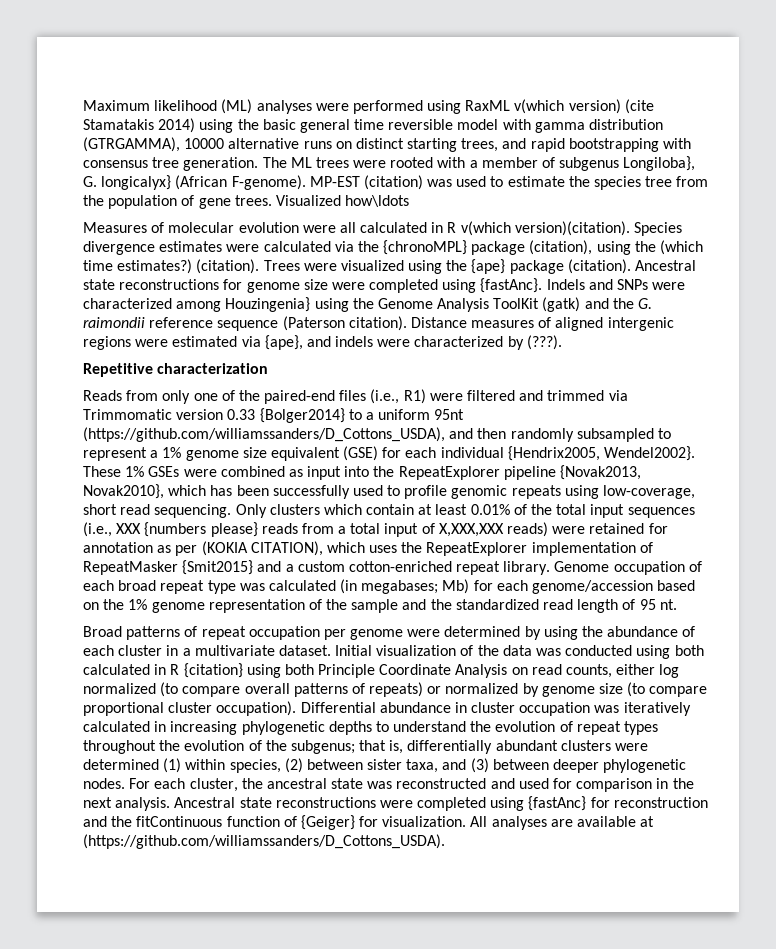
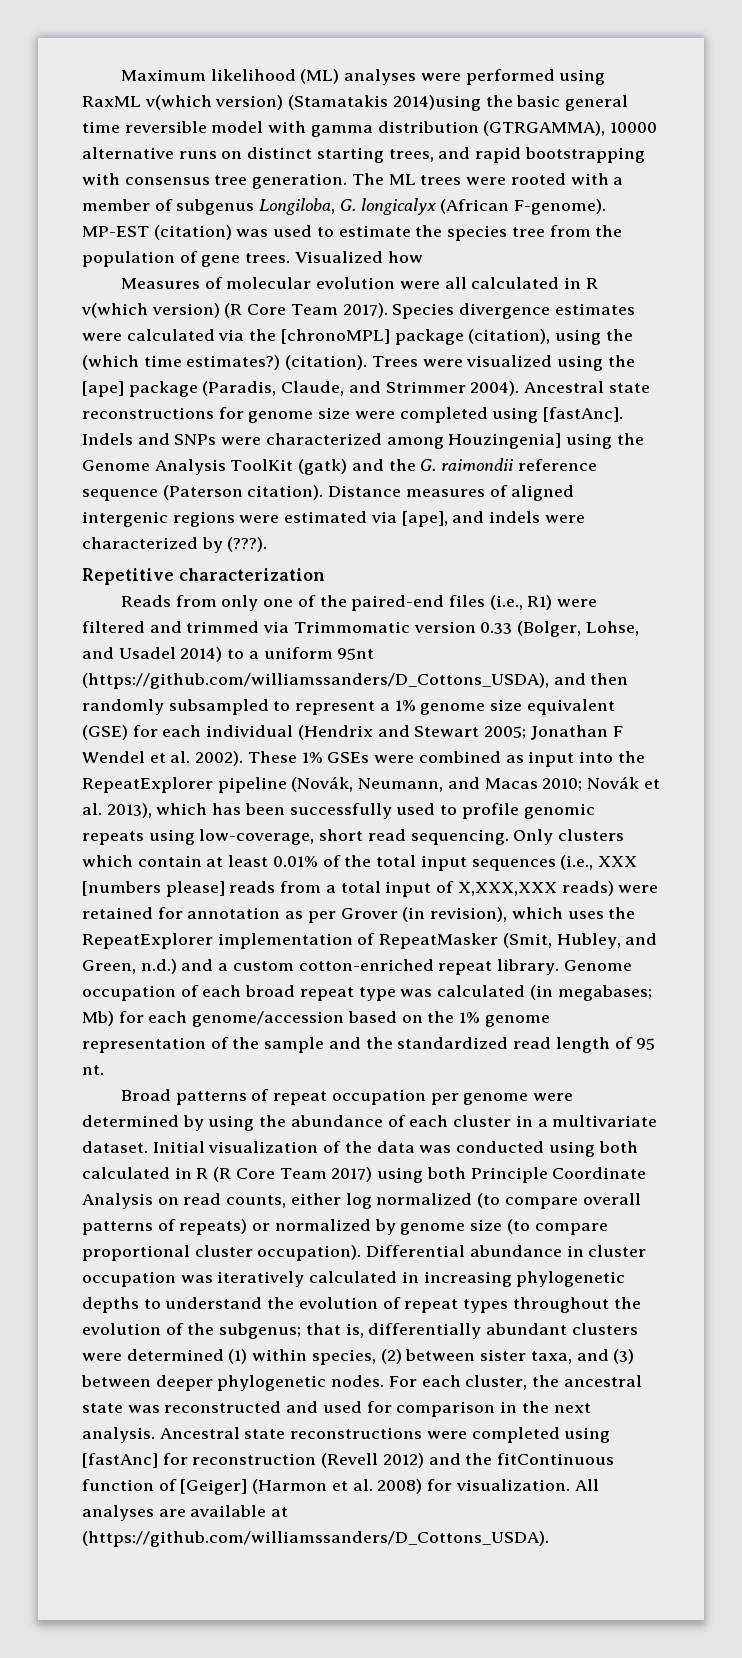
[624,99,654,114] [83,118,234,133] (cite Stamatakis 2014) using -> [288,95,481,111] (Stamatakis 2014)using
[623,156,696,171] [83,175,172,190] Longiloba}, G. longicalyx} -> [259,198,436,215] Longiloba, G. longicalyx
[345,195,410,207] how\ldots -> [387,251,423,263] how
[514,221,630,236] version)(citation). -> [151,303,388,318] version) (R Core Team 2017).
[383,240,468,255] {chronoMPL} -> [280,329,390,344] [chronoMPL]
[471,259,631,274] {ape} package (citation). -> [82,381,520,397] [ape] package (Paradis, Claude, and Strimmer 2004).
[480,278,543,293] {fastAnc}. -> [543,407,624,422] [fastAnc].
[225,297,311,312] Houzingenia} -> [448,433,562,449] Houzingenia]
[264,335,303,350] {ape}, -> [401,511,448,527] [ape],
[259,408,345,423] {Bolger2014} -> [517,621,639,637] [82,647,223,662] (Bolger, Lohse, and Usadel 2014)
[507,446,696,461] {Hendrix2005, Wendel2002}. -> [297,725,623,740] [82,751,244,766] (Hendrix and Stewart 2005; Jonathan F Wendel et al. 2002).
[560,465,642,480] [83,484,164,499] {Novak2013, Novak2010}, -> [291,776,660,792] [82,803,152,818] (Novák, Neumann, and Macas 2010; Novák et al. 2013),
[144,522,258,537] {numbers please} -> [82,881,225,897] [numbers please]
[201,541,323,556] (KOKIA CITATION), -> [340,907,508,922] Grover (in revision),
[182,560,254,575] {Smit2015} -> [502,933,658,949] [82,959,177,974] (Smit, Hubley, and Green, n.d.)
[183,663,243,678] {citation} -> [213,1167,373,1182] (R Core Team 2017)
[528,796,587,811] {fastAnc} -> [82,1453,158,1468] [fastAnc]
(708, 802) none -> [321,1453,424,1468] (Revell 2012)
[300,815,355,830] {Geiger} -> [180,1479,423,1495] [Geiger] (Harmon et al. 2008)

